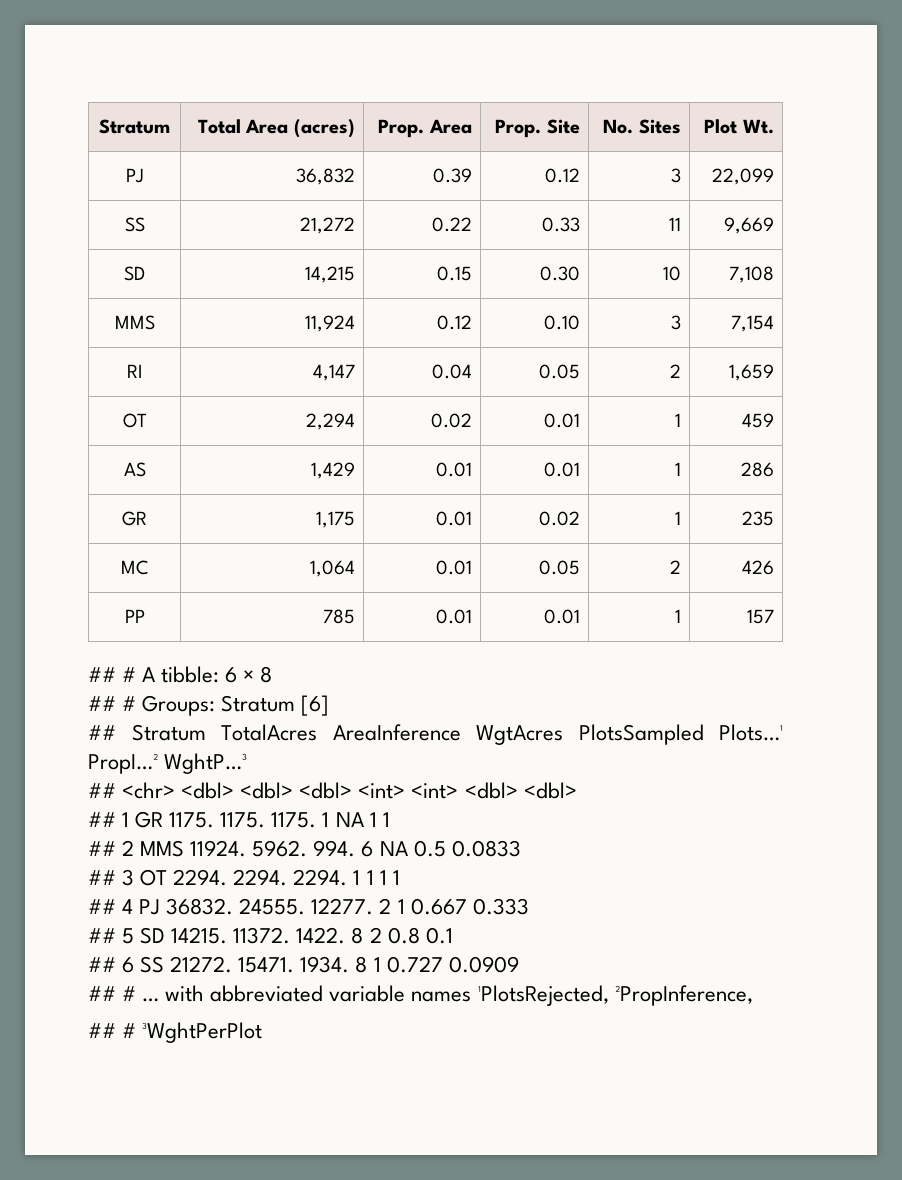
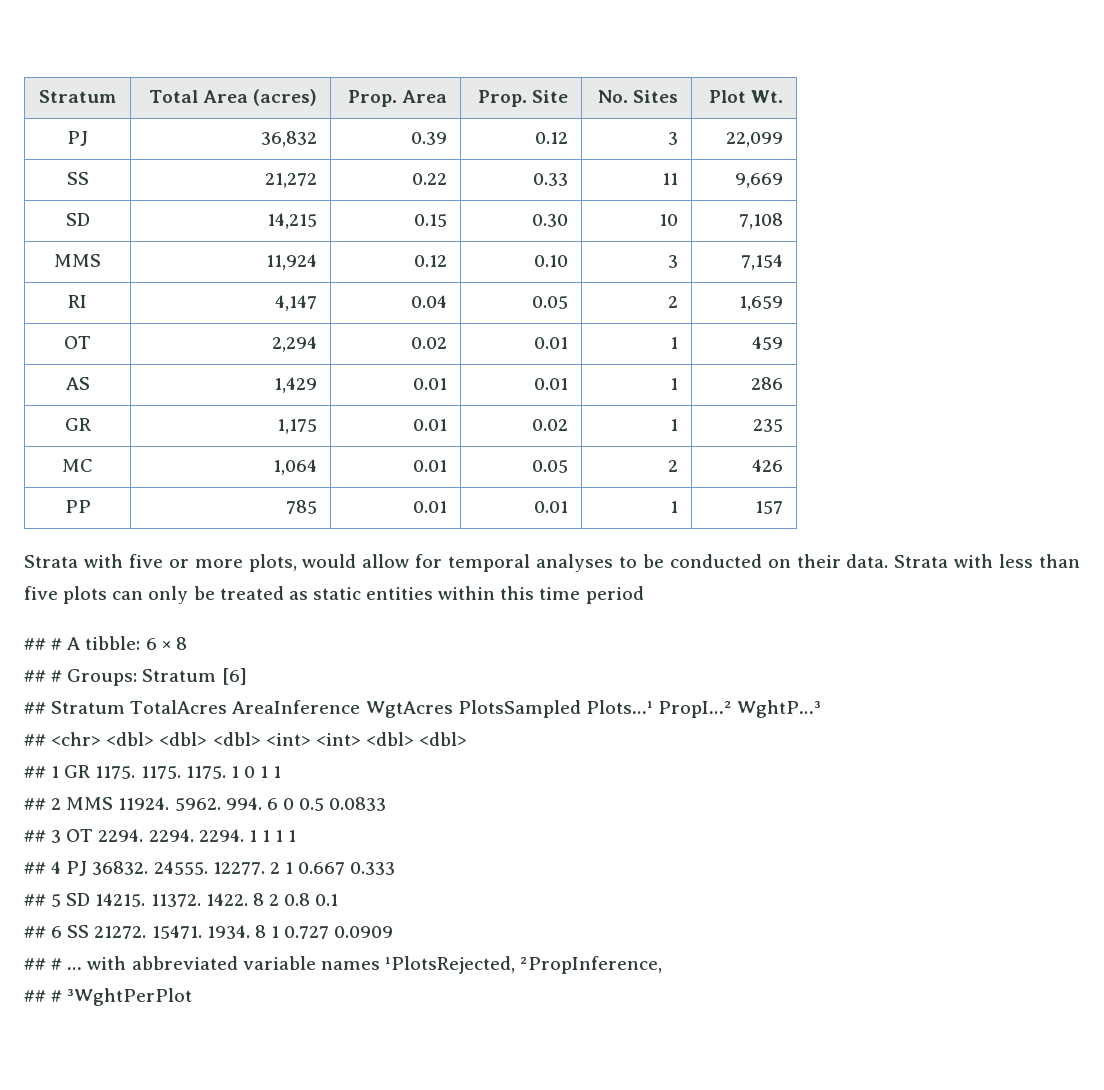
(774, 616) none -> [24,554,1080,572] [24,586,644,604] // Strata with five or more plots, would allow for temporal analyses to be conducted on their data. Strata with less than five plots can only be treated as static entities within this time period
[335,812,364,827] NA -> [243,766,255,778] 0
[379,841,408,856] NA -> [282,798,294,810] 0

